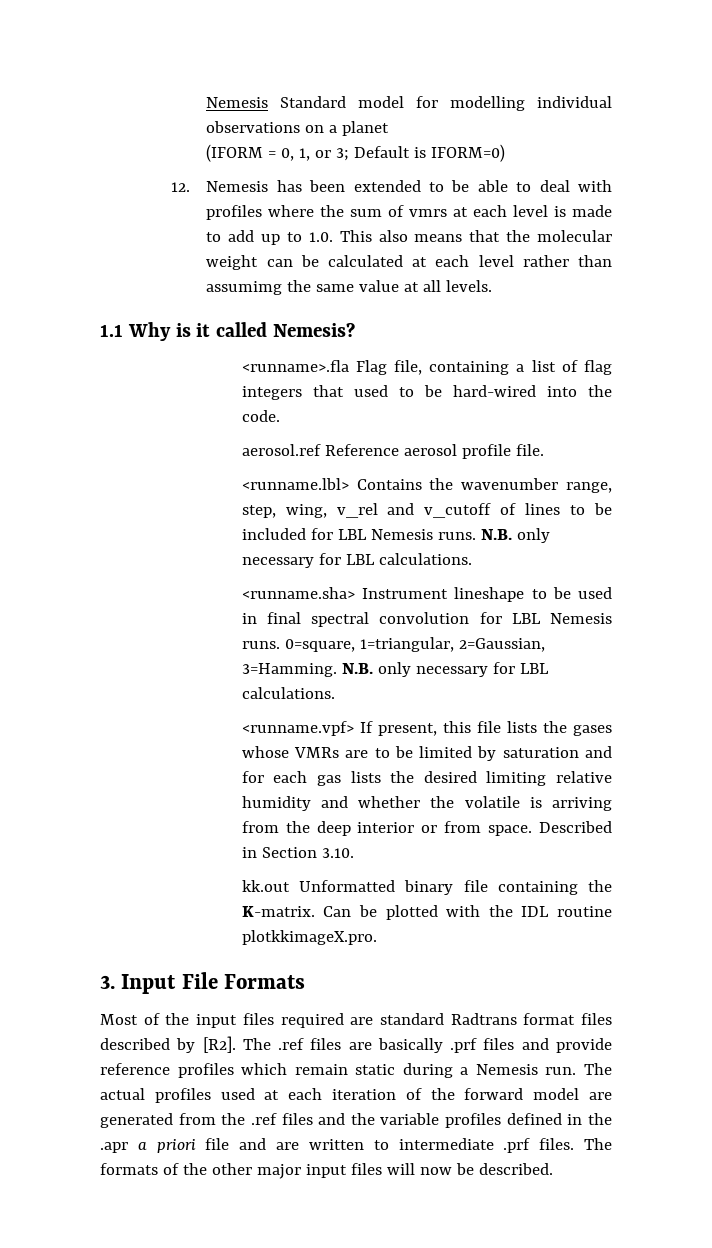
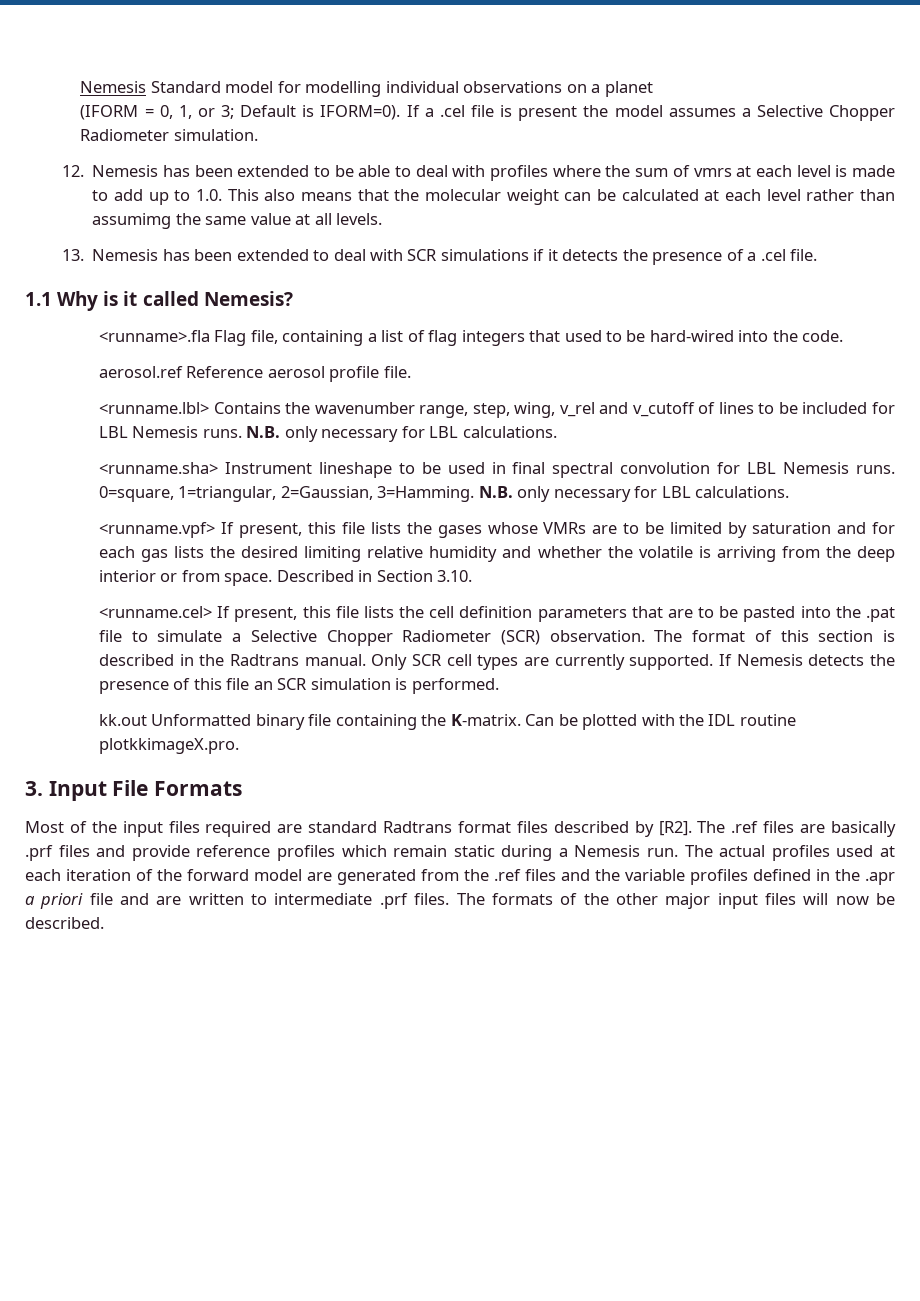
[431,144,506,162] IFORM=0) -> [320,105,895,121] [80,129,258,141] IFORM=0). If a .cel file is present the model assumes a Selective Chopper Radiometer simulation.
(493, 286) none -> [61,249,817,265] // 13. Nemesis has been extended to deal with SCR simulations if it detects the presence of a .cel file.
(354, 853) none -> [98,606,895,622] [98,630,896,646] [98,654,896,670] [98,678,499,694] // <runname.cel> If present, this file lists the cell definition parameters that are to be pasted into the .pat file to simulate a Selective Chopper Radiometer (SCR) observation. The format of this section is described in the Radtrans manual. Only SCR cell types are currently supported. If Nemesis detects the presence of this file an SCR simulation is performed.

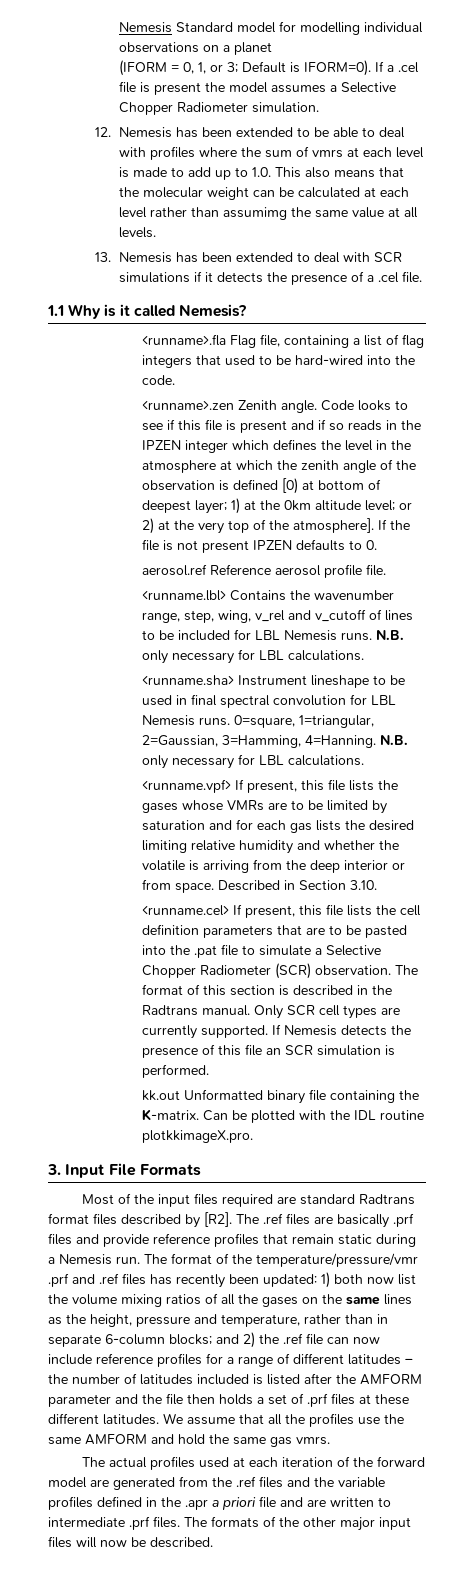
(844, 336) none -> [142,400,409,413] [142,419,422,433] [142,439,412,453] [142,459,417,473] [142,478,382,494] [142,498,413,514] [142,518,411,534] [142,539,378,553] // <runname>.zen Zenith angle. Code looks to see if this file is present and if so reads in the IPZEN integer which defines the level in the atmosphere at which the zenith angle of the observation is defined [0) at bottom of deepest layer; 1) at the 0km altitude level; or 2) at the very top of the atmosphere]. If the file is not present IPZEN defaults to 0.
[377,486,475,502] 3=Hamming. -> [222,735,377,748] 3=Hamming, 4=Hanning.
[341,845,387,857] which -> [263,1234,288,1244] that
(713, 851) none -> [171,1253,418,1267] [48,1272,416,1288] [48,1293,412,1307] [48,1314,388,1327] [48,1332,380,1348] [48,1353,413,1367] [48,1373,422,1385] [48,1393,409,1407] [48,1413,404,1427] [48,1434,330,1447] [81,1457,105,1467] format of the temperature/pressure/vmr .prf and .ref files has recently been updated: 1) both now list the volume mixing ratios of all the gases on the same lines as the height, pressure and temperature, rather than in separate 6-column blocks; and 2) the .ref file can now include reference profiles for a range of different latitudes – the number of latitudes included is listed after the AMFORM parameter and the file then holds a set of .prf files at these different latitudes. We assume that all the profiles use the same AMFORM and hold the same gas vmrs. // The

